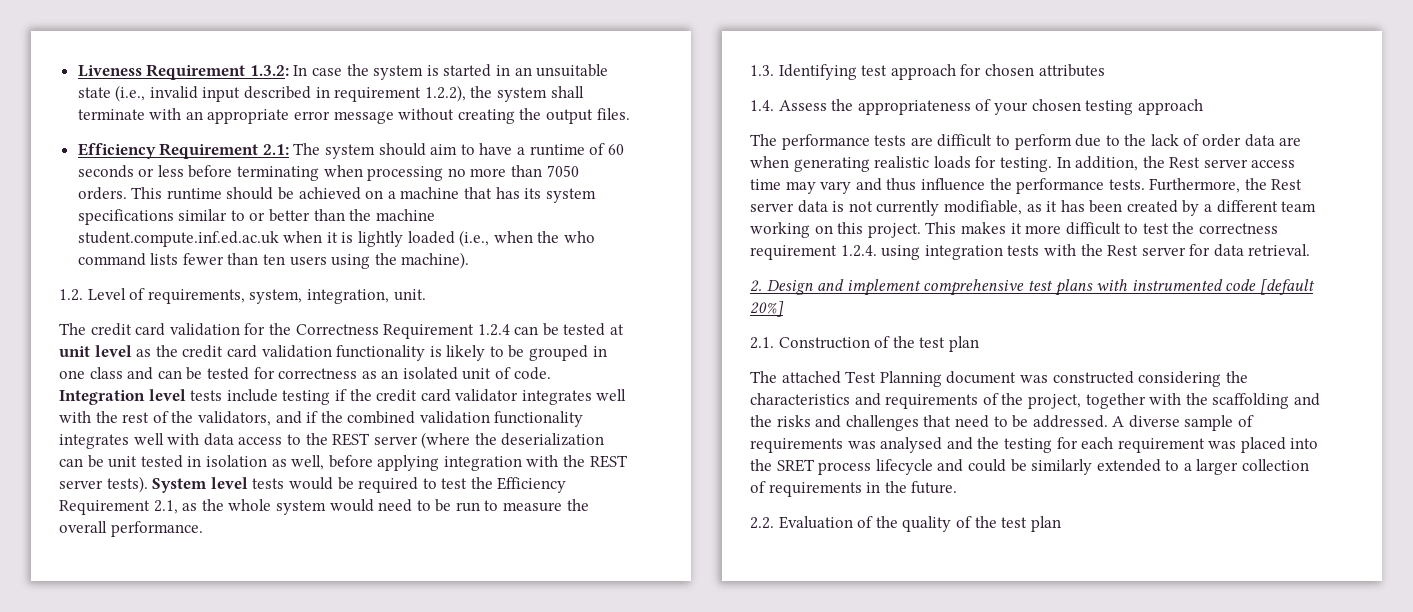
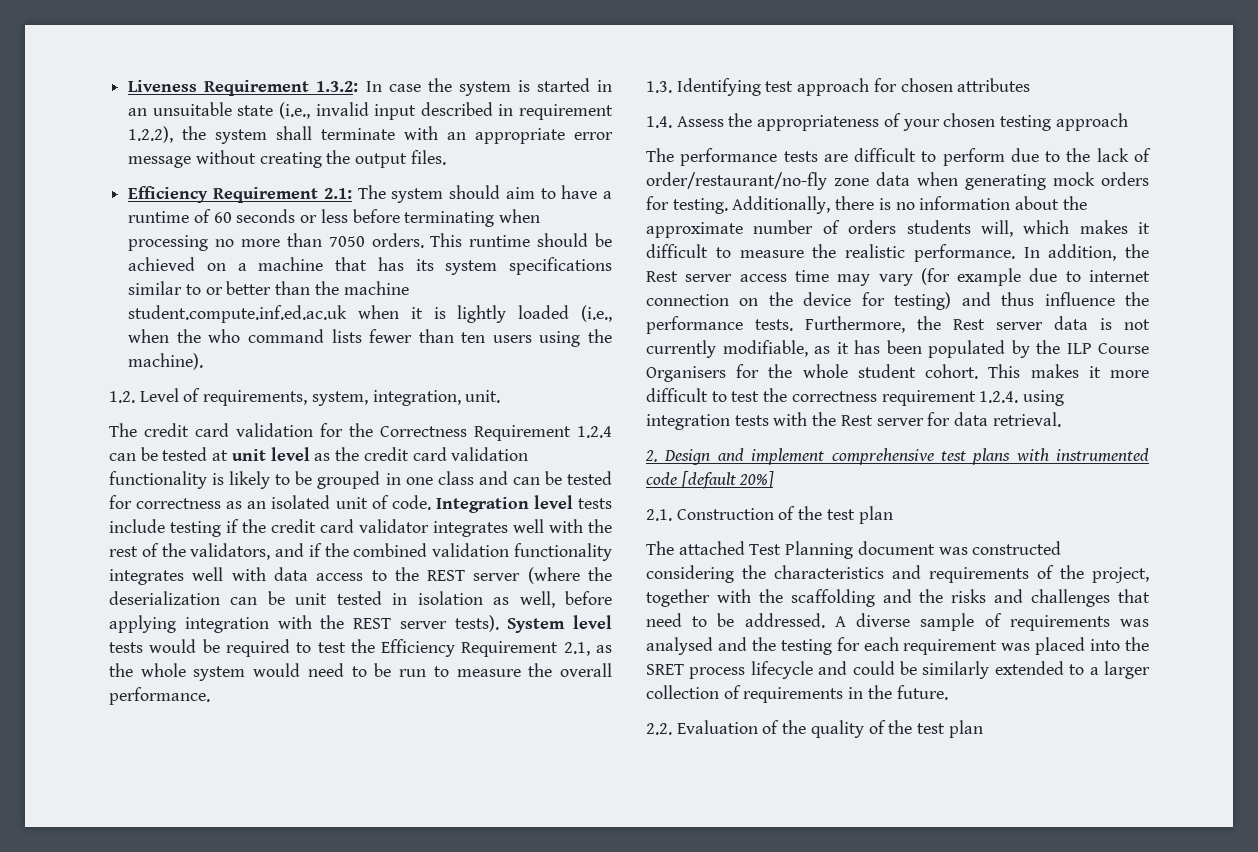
[1202,134,1302,147] [750,156,1052,172] order data are when generating realistic loads for testing. -> [646,172,1149,190] [646,196,1087,214] [646,220,1150,238] [646,244,1015,262] order/restaurant/no-fly zone data when generating mock orders for testing. Additionally, there is no information about the approximate number of orders students will, which makes it difficult to measure the realistic performance.
(852, 187) none -> [920,268,1150,286] [646,292,952,310] (for example due to internet connection on the device for testing)
[1126,200,1317,216] [750,222,921,238] created by a different team working on this project. -> [928,340,1149,358] [646,364,979,382] populated by the ILP Course Organisers for the whole student cohort.

